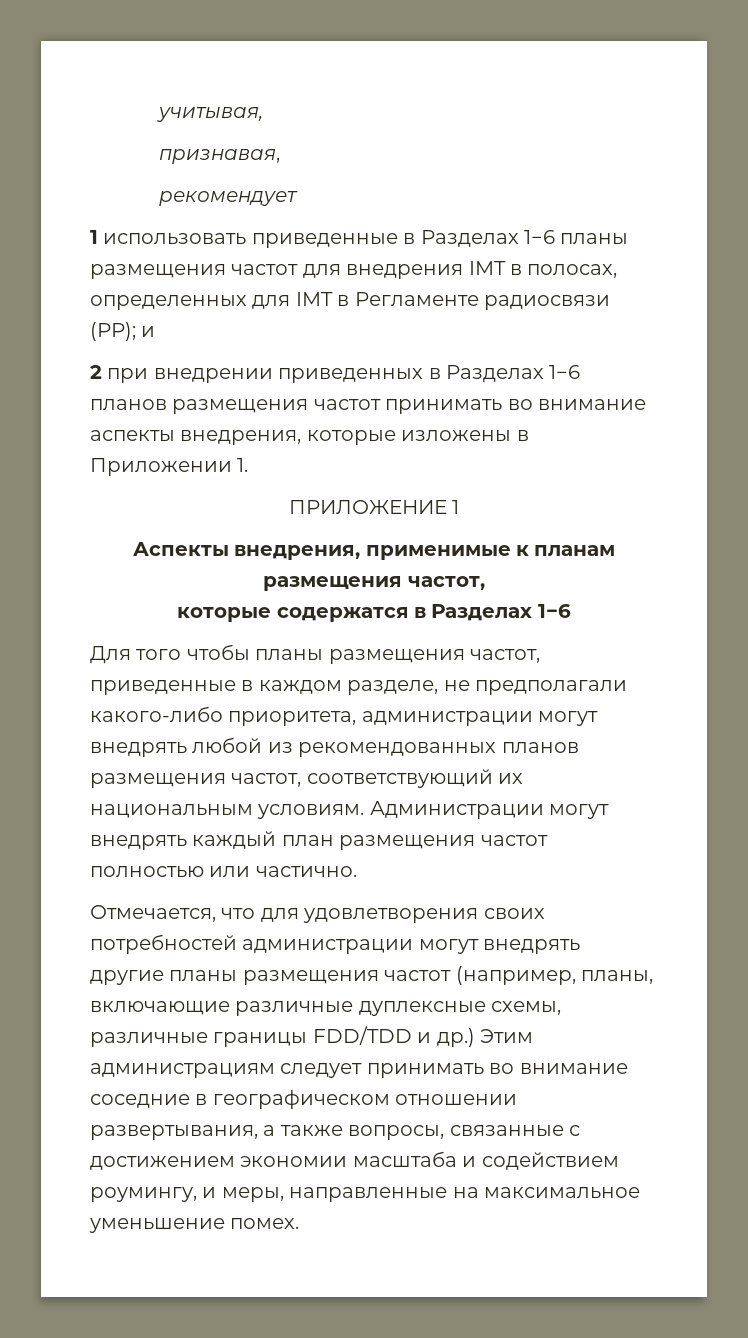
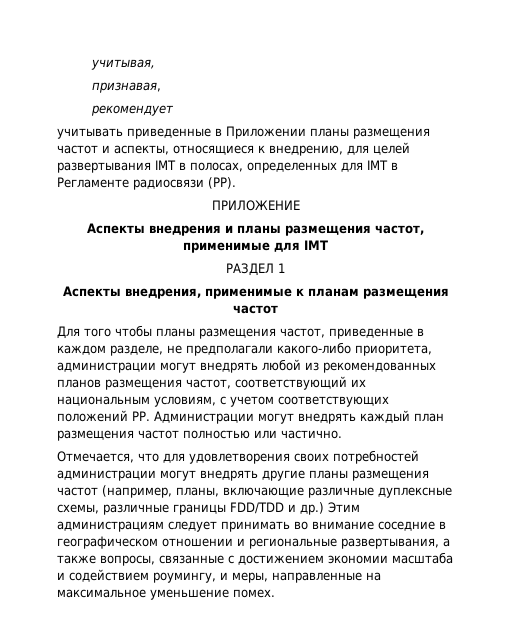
[90,230,629,248] [90,264,464,279] 1 использовать приведенные в Разделах 1−6 планы размещения частот для внедрения -> [57,126,430,139] [57,142,410,156] [57,162,151,173] учитывать приведенные в Приложении планы размещения частот и аспекты, относящиеся к внедрению, для целей развертывания
[90,322,156,341] [90,365,581,383] [90,399,646,414] [90,430,529,445] [90,458,249,476] [288,500,447,514] (РР); и // 2 при внедрении приведенных в Разделах 1−6 планов размещения частот принимать во внимание аспекты внедрения, которые изложены в Приложении 1. // ПРИЛОЖЕНИЕ -> [208,177,236,189] [211,200,300,211] [87,223,424,236] [183,240,328,253] [226,263,274,276] (РР). // ПРИЛОЖЕНИЕ // Аспекты внедрения и планы размещения частот, применимые для IMT // РАЗДЕЛ
[407,576,485,590] [177,604,571,622] частот, // которые содержатся в Разделах 1−6 -> [233,305,278,314] частот
[257,804,365,819] условиям. -> [154,396,389,407] [57,410,150,422] условиям, с учетом соответствующих положений РР.
(518, 1099) none -> [237,538,337,549] и региональные

